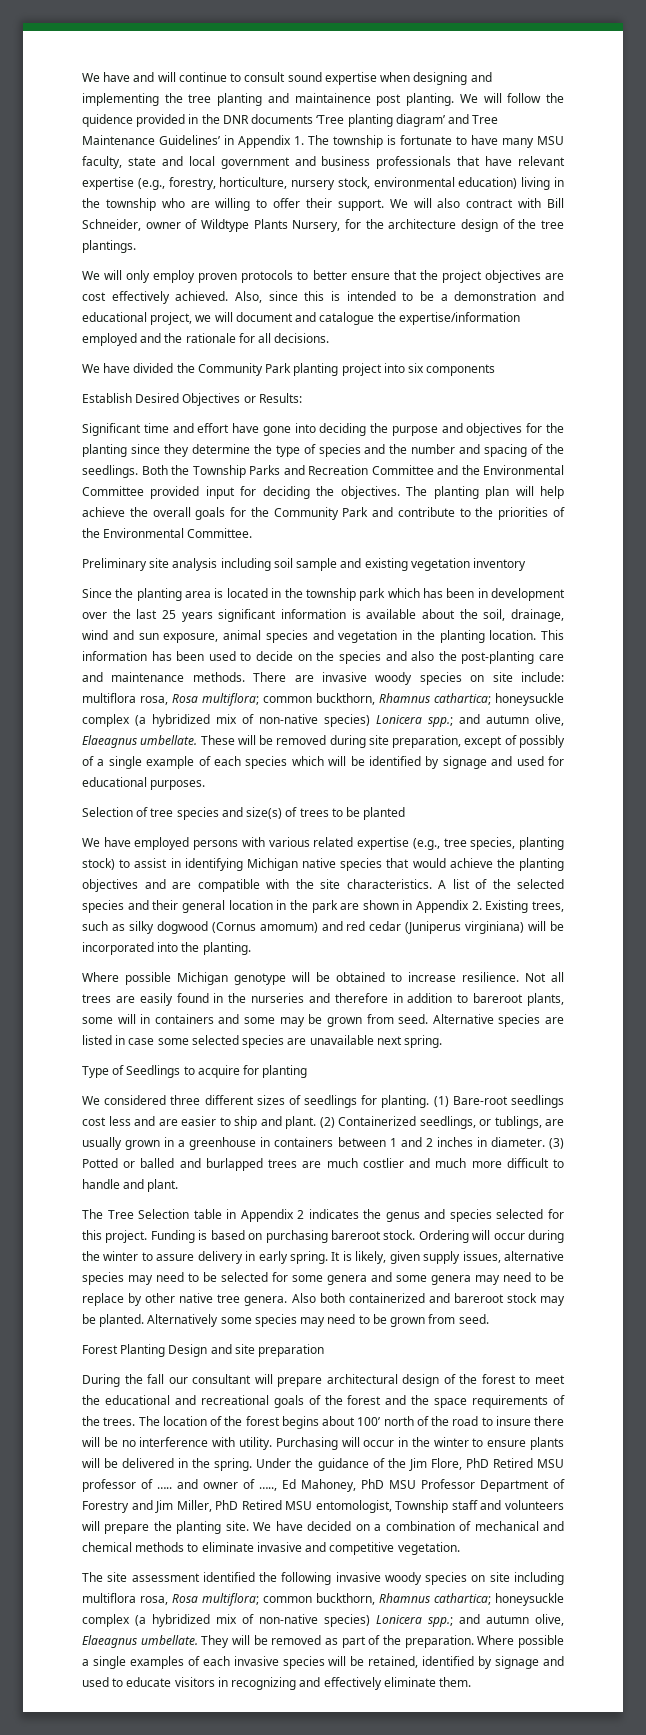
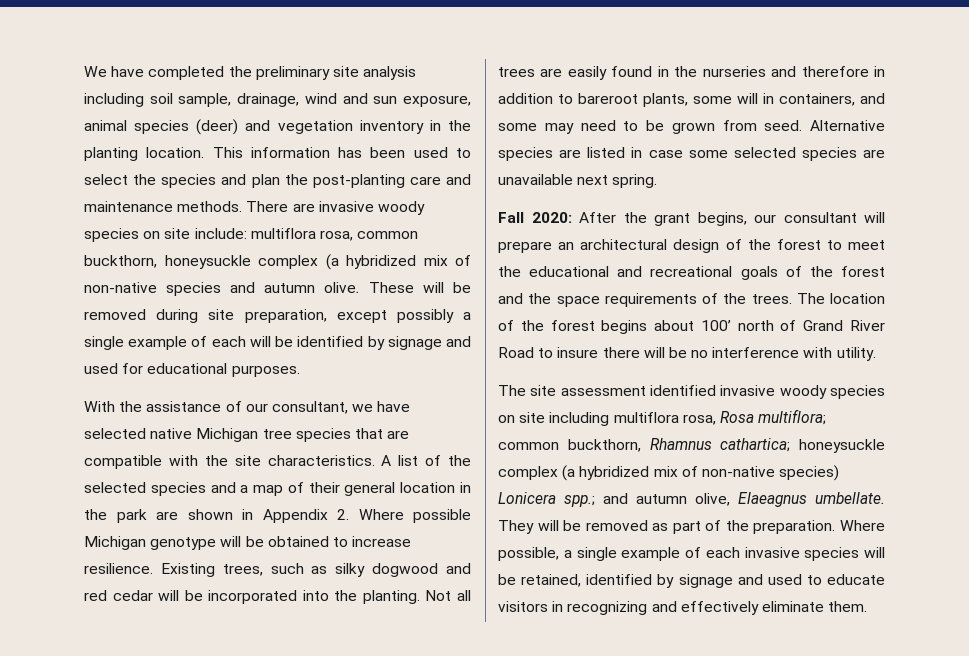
[82,72,492,85] [82,93,565,106] [82,114,499,127] [82,135,564,148] [82,156,565,169] [82,177,564,190] [82,198,564,211] [82,219,565,232] [82,240,136,253] [82,270,565,283] [82,291,565,304] [82,312,520,325] [82,333,330,346] [82,363,496,376] [82,393,302,406] [82,423,564,436] [82,444,564,457] [82,465,564,478] [82,486,564,499] [82,507,565,520] [82,528,253,538] [82,558,527,571] [82,588,565,601] [82,609,506,622] We have and will continue to consult sound expertise when designing and implementing the tree planting and maintainence post planting. We will follow the quidence provided in the DNR documents ‘Tree planting diagram’ and Tree Maintenance Guidelines’ in Appendix 1. The township is fortunate to have many MSU faculty, state and local government and business professionals that have relevant expertise (e.g., forestry, horticulture, nursery stock, environmental education) living in the township who are willing to offer their support. We will also contract with Bill Schneider, owner of Wildtype Plants Nursery, for the architecture design of the tree plantings. // We will only employ proven protocols to better ensure that the project objectives are cost effectively achieved. Also, since this is intended to be a demonstration and educational project, we will document and catalogue the expertise/information employed and the rationale for all decisions. // We have divided the Community Park planting project into six components // Establish Desired Objectives or Results: // Significant time and effort have gone into deciding the purpose and objectives for the planting since they determine the type of species and the number and spacing of the seedlings. Both the Township Parks and Recreation Committee and the Environmental Committee provided input for deciding the objectives. The planting plan will help achieve the overall goals for the Community Park and contribute to the priorities of the Environmental Committee. // Preliminary site analysis including soil sample and existing vegetation inventory // Since the planting area is located in the township park which has been in development over the last 25 years significant information is available about the soil, -> [84,66,417,80] [84,93,232,107] We have completed the preliminary site analysis including soil sample,
(308, 636) none -> [196,119,239,135] (deer)
(398, 636) none -> [359,120,424,134] inventory
[256,651,312,661] decide on -> [84,174,128,185] select
[411,651,435,661] also -> [251,174,280,188] plan
[172,693,564,706] [82,714,564,727] [82,735,198,748] Rosa multiflora; common buckthorn, Rhamnus cathartica; honeysuckle complex (a hybridized mix of non-native species) Lonicera spp.; and autumn olive, Elaeagnus umbellate. -> [357,231,419,239] [84,254,471,270] [84,282,360,296] common buckthorn, honeysuckle complex (a hybridized mix of non-native species and autumn olive.
[504,735,565,748] [82,756,324,769] of possibly of a single example of each species which -> [396,309,471,323] [84,336,246,350] possibly a single example of each
[82,807,406,820] [82,837,564,850] [82,858,565,871] [82,879,166,892] Selection of tree species and size(s) of trees to be planted // We have employed persons with various related expertise (e.g., tree species, planting stock) to assist in identifying Michigan native species that would achieve the planting objectives and -> [84,401,411,414] [84,428,383,442] With the assistance of our consultant, we have selected native Michigan tree species that
(149, 905) none -> [240,482,304,496] a map of
[485,900,565,913] [82,921,565,934] [82,942,251,955] Existing trees, such as silky dogwood (Cornus amomum) and red cedar (Juniperus virginiana) will be incorporated into the planting. // -> (349, 514) none
(519, 977) none -> [160,563,471,577] [84,590,420,604] Existing trees, such as silky dogwood and red cedar will be incorporated into the planting.
[154,1014,214,1024] containers -> [779,93,855,106] containers,
(305, 1022) none -> [580,120,639,131] need to
[82,1065,308,1078] [82,1095,564,1108] [82,1116,564,1129] [82,1137,564,1150] [82,1158,564,1171] [82,1179,179,1192] [82,1209,565,1222] [82,1230,564,1243] [82,1251,564,1264] [82,1272,564,1285] [82,1293,565,1306] [82,1314,489,1327] [82,1344,325,1357] [82,1374,165,1387] Type of Seedlings to acquire for planting // We considered three different sizes of seedlings for planting. (1) Bare-root seedlings cost less and are easier to ship and plant. (2) Containerized seedlings, or tublings, are usually grown in a greenhouse in containers between 1 and 2 inches in diameter. (3) Potted or balled and burlapped trees are much costlier and much more difficult to handle and plant. // The Tree Selection table in Appendix 2 indicates the genus and species selected for this project. Funding is based on purchasing bareroot stock. Ordering will occur during the winter to assure delivery in early spring. It is likely, given supply issues, alternative species may need to be selected for some genera and some genera may need to be replace by other native tree genera. Also both containerized and bareroot stock may be planted. Alternatively some species may need to be grown from seed. // Forest Planting Design and site preparation // During the fall -> [498,212,747,226] Fall 2020: After the grant begins,
(323, 1382) none -> [558,242,575,250] an
[431,1416,479,1426] the road -> [803,320,885,331] [498,347,534,358] Grand River Road
[275,1437,564,1450] [82,1458,564,1471] [82,1479,565,1492] [82,1500,565,1513] [82,1521,564,1534] [82,1542,460,1555] Purchasing will occur in the winter to ensure plants will be delivered in the spring. Under the guidance of the Jim Flore, PhD Retired MSU professor of ….. and owner of ….., Ed Mahoney, PhD MSU Professor Department of Forestry and Jim Miller, PhD Retired MSU entomologist, Township staff and volunteers will prepare the planting site. We have decided on a combination of mechanical and chemical methods to eliminate invasive and competitive vegetation. -> (876, 354) none
[259,1572,332,1585] the following -> (716, 390) none
[518,1635,564,1648] [82,1656,184,1669] possible a single examples -> [498,547,681,561] possible, a single example

